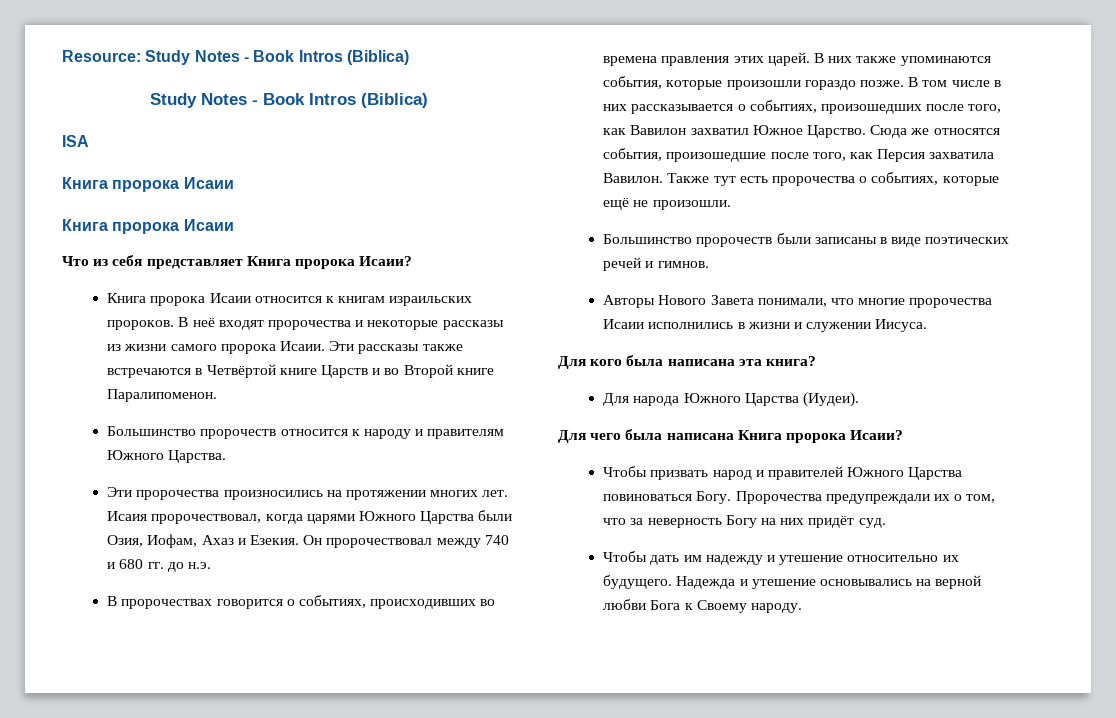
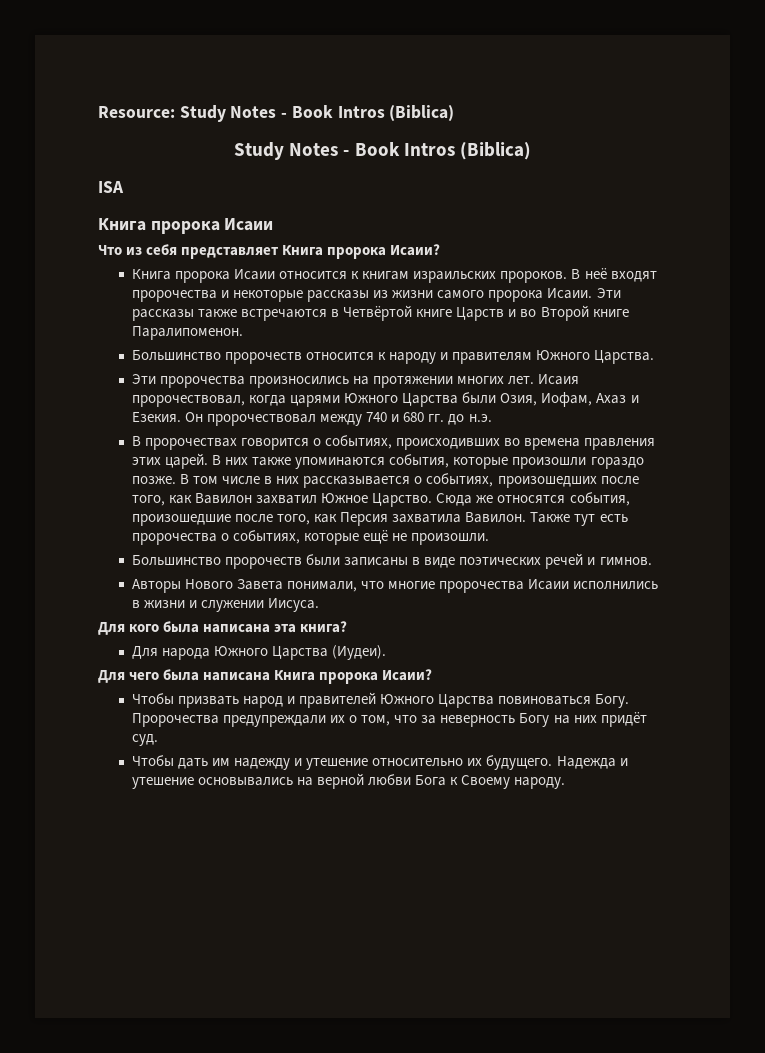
[62,219,234,234] // Книга пророка Исаии -> (274, 224) none

